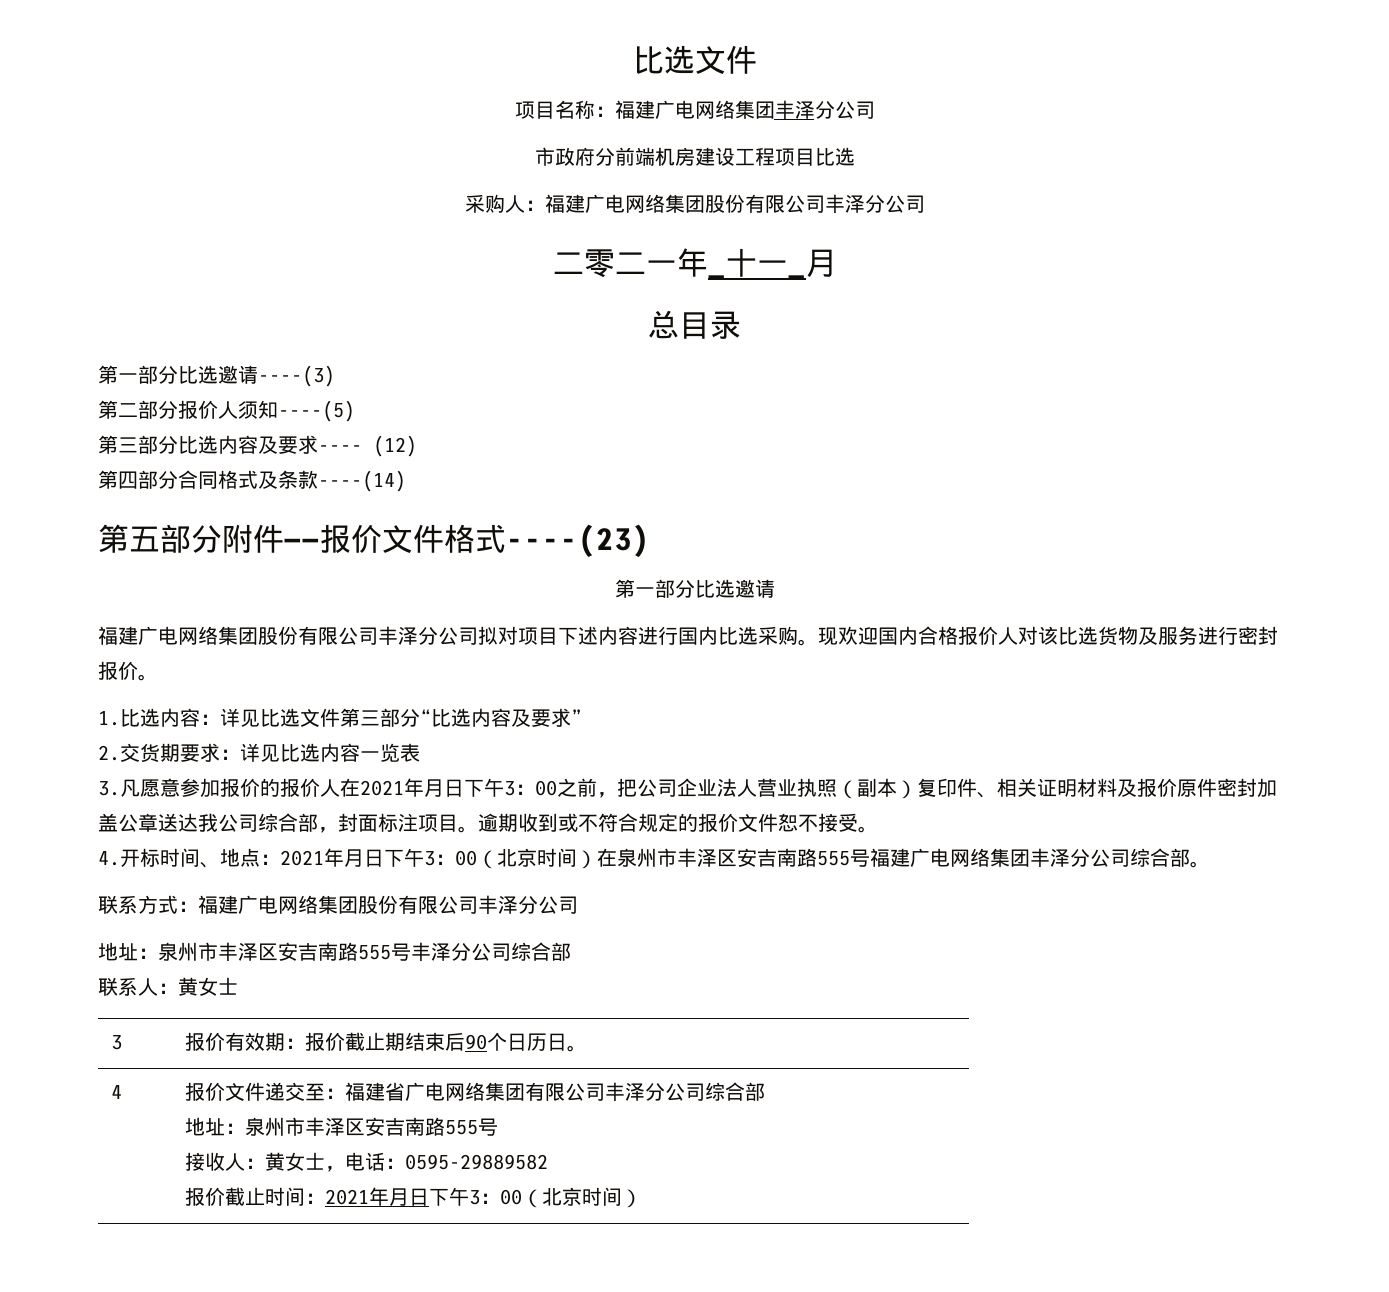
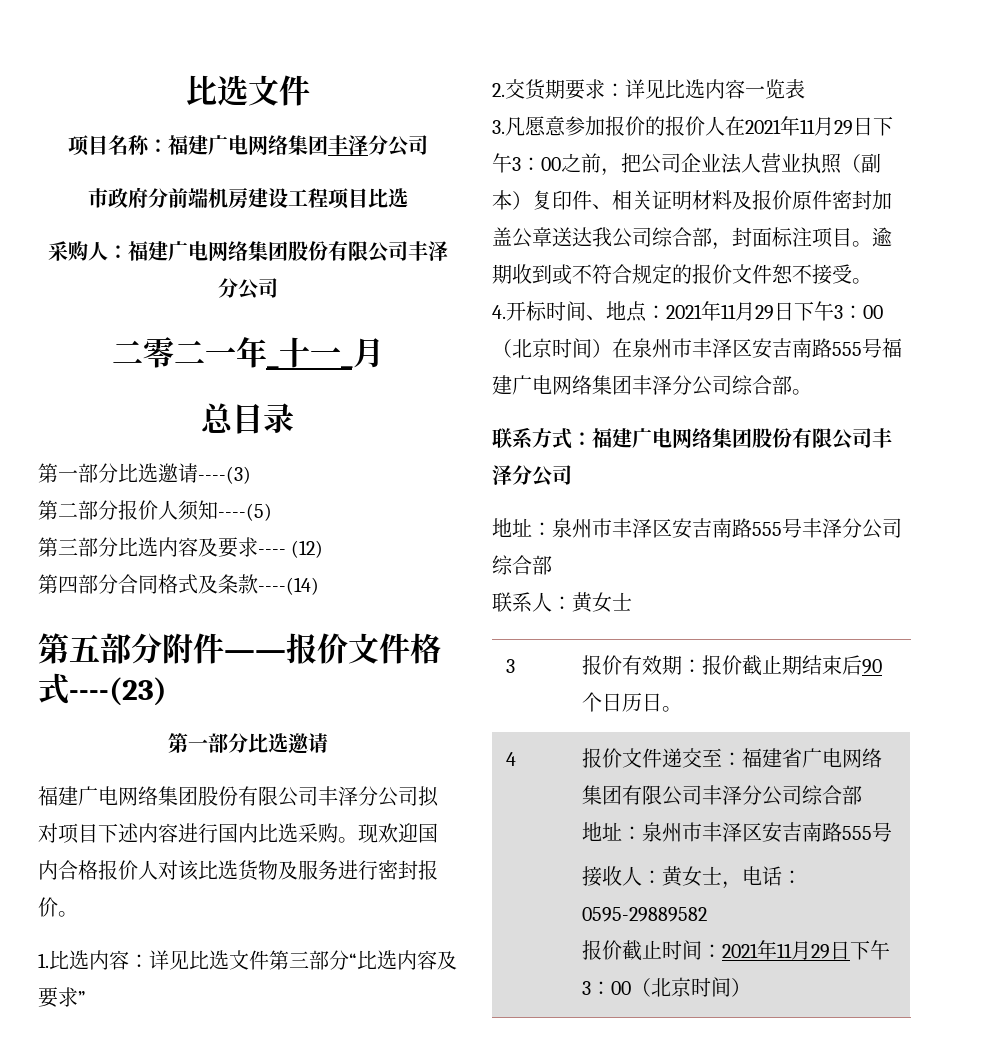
[424,779,444,797] 月 -> [800,117,853,136] 11月29
[344,849,364,867] 月 -> [721,302,774,321] 11月29
[389,1188,410,1206] 月 -> [776,941,830,960] 11月29

